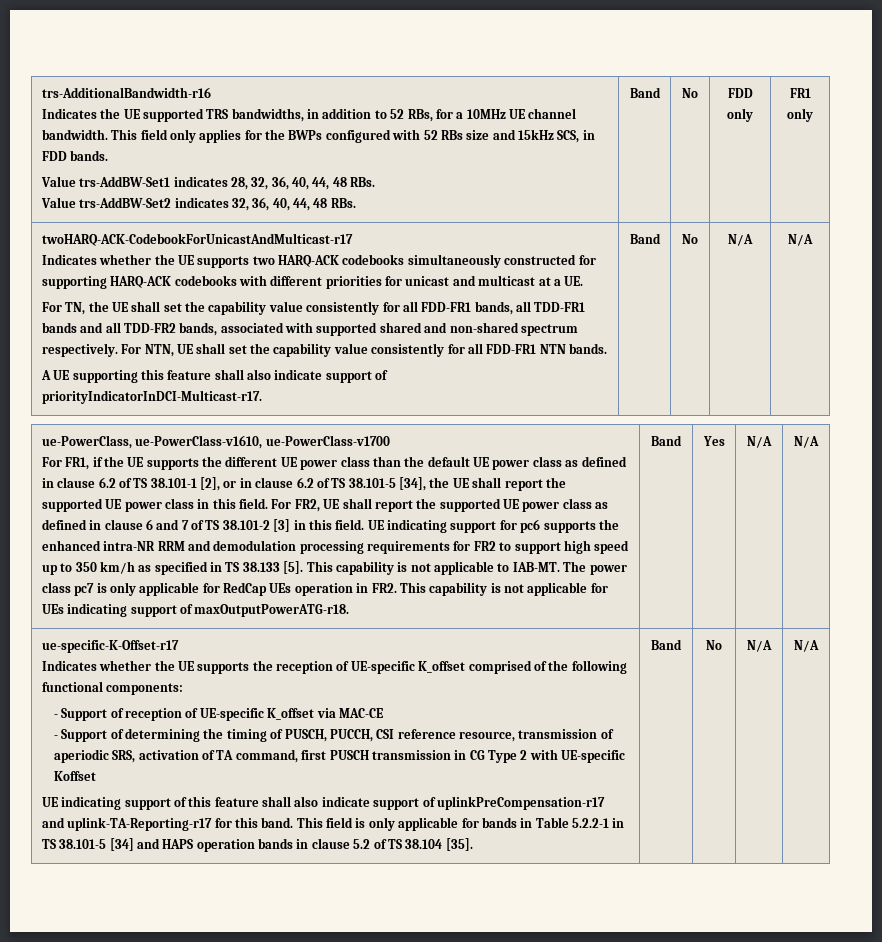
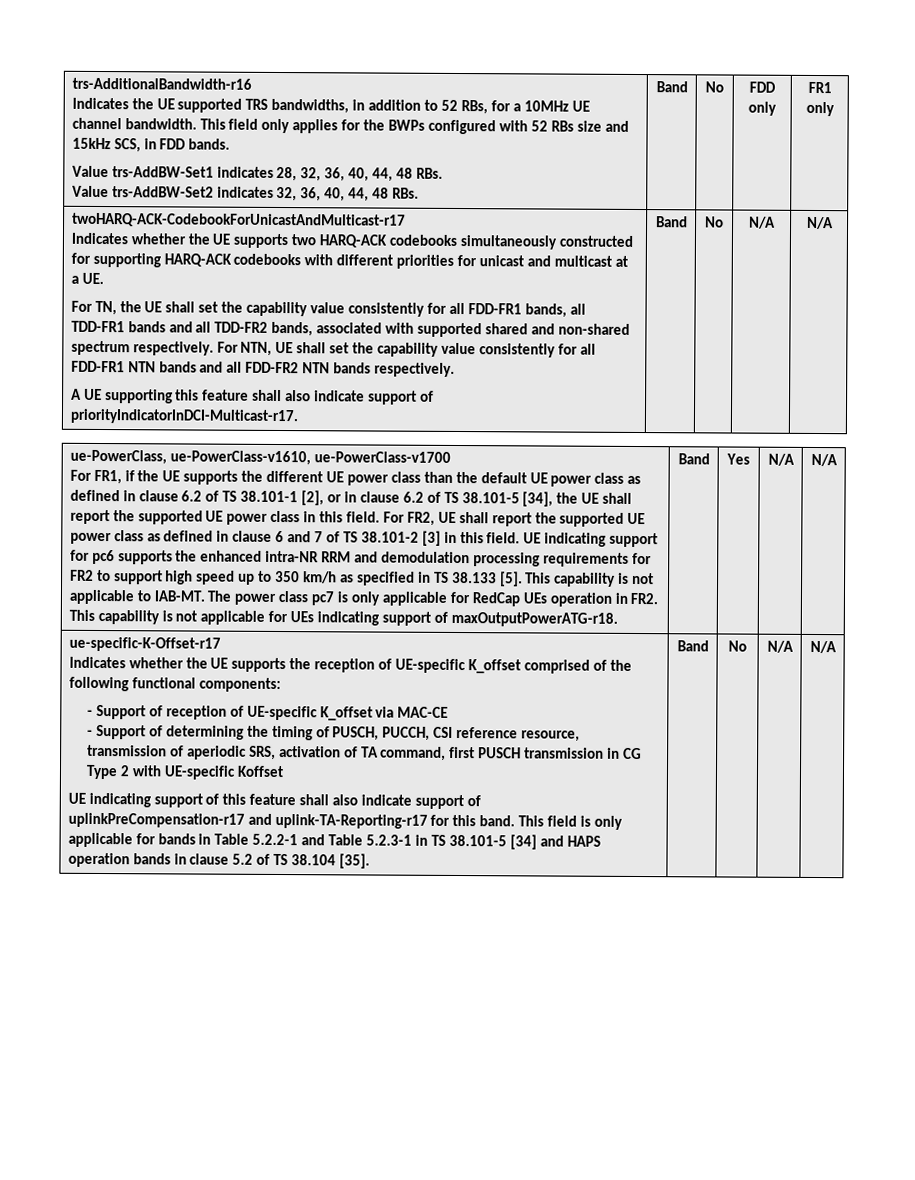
[569,343,608,354] bands. -> [158,361,456,377] bands and all FDD-FR2 NTN bands respectively.
(610, 823) none -> [301,834,413,846] and Table 5.2.3-1

